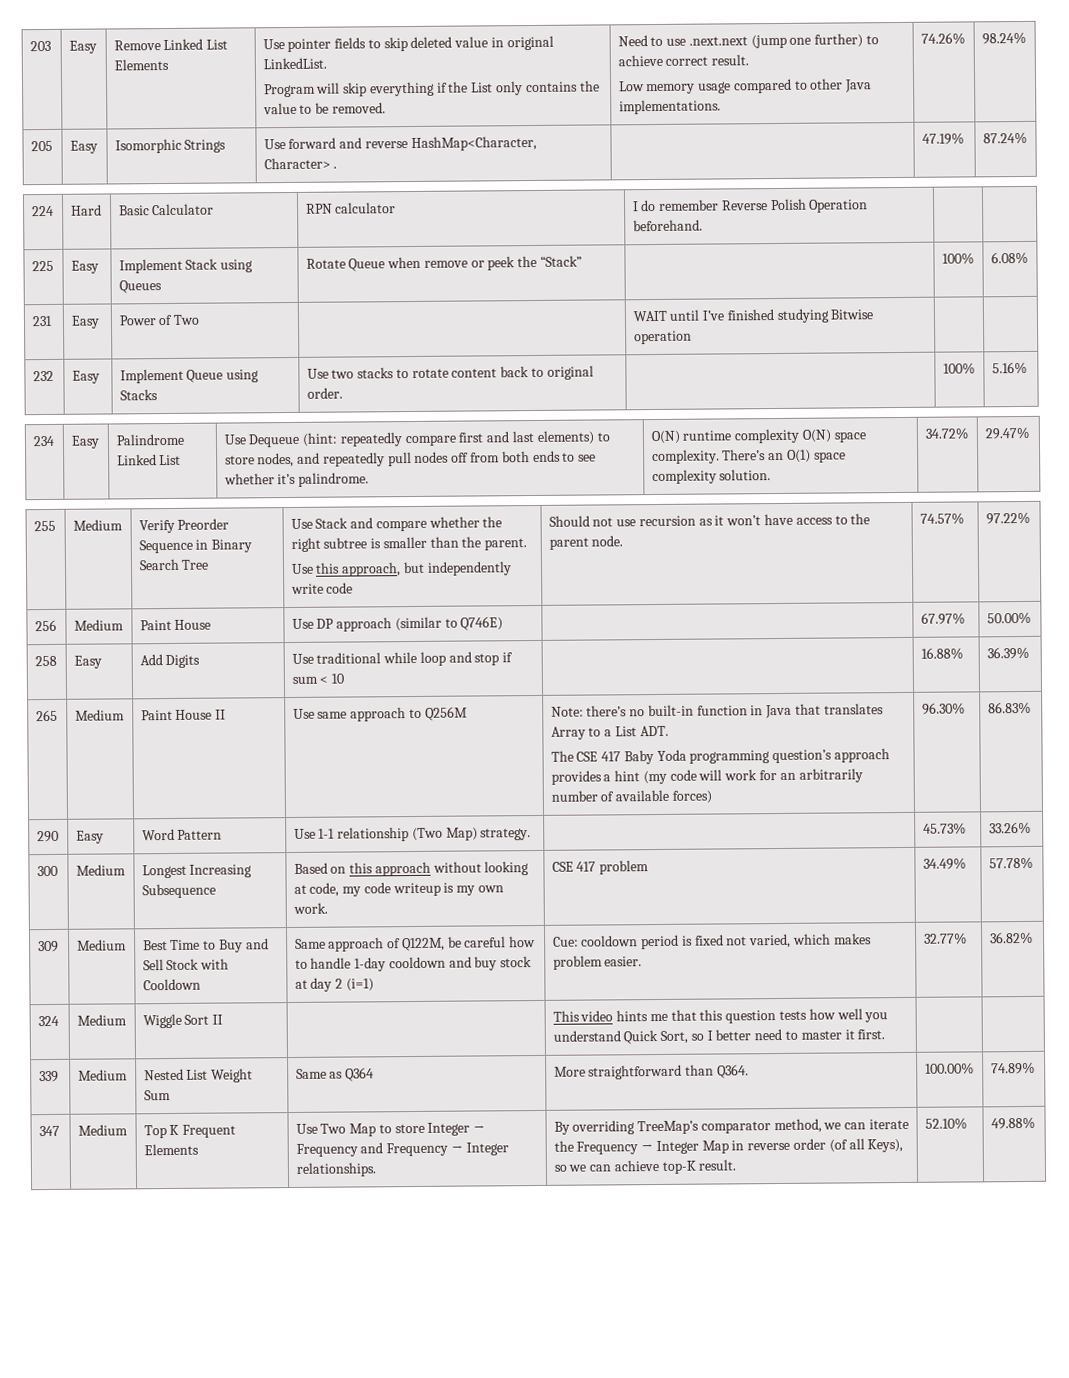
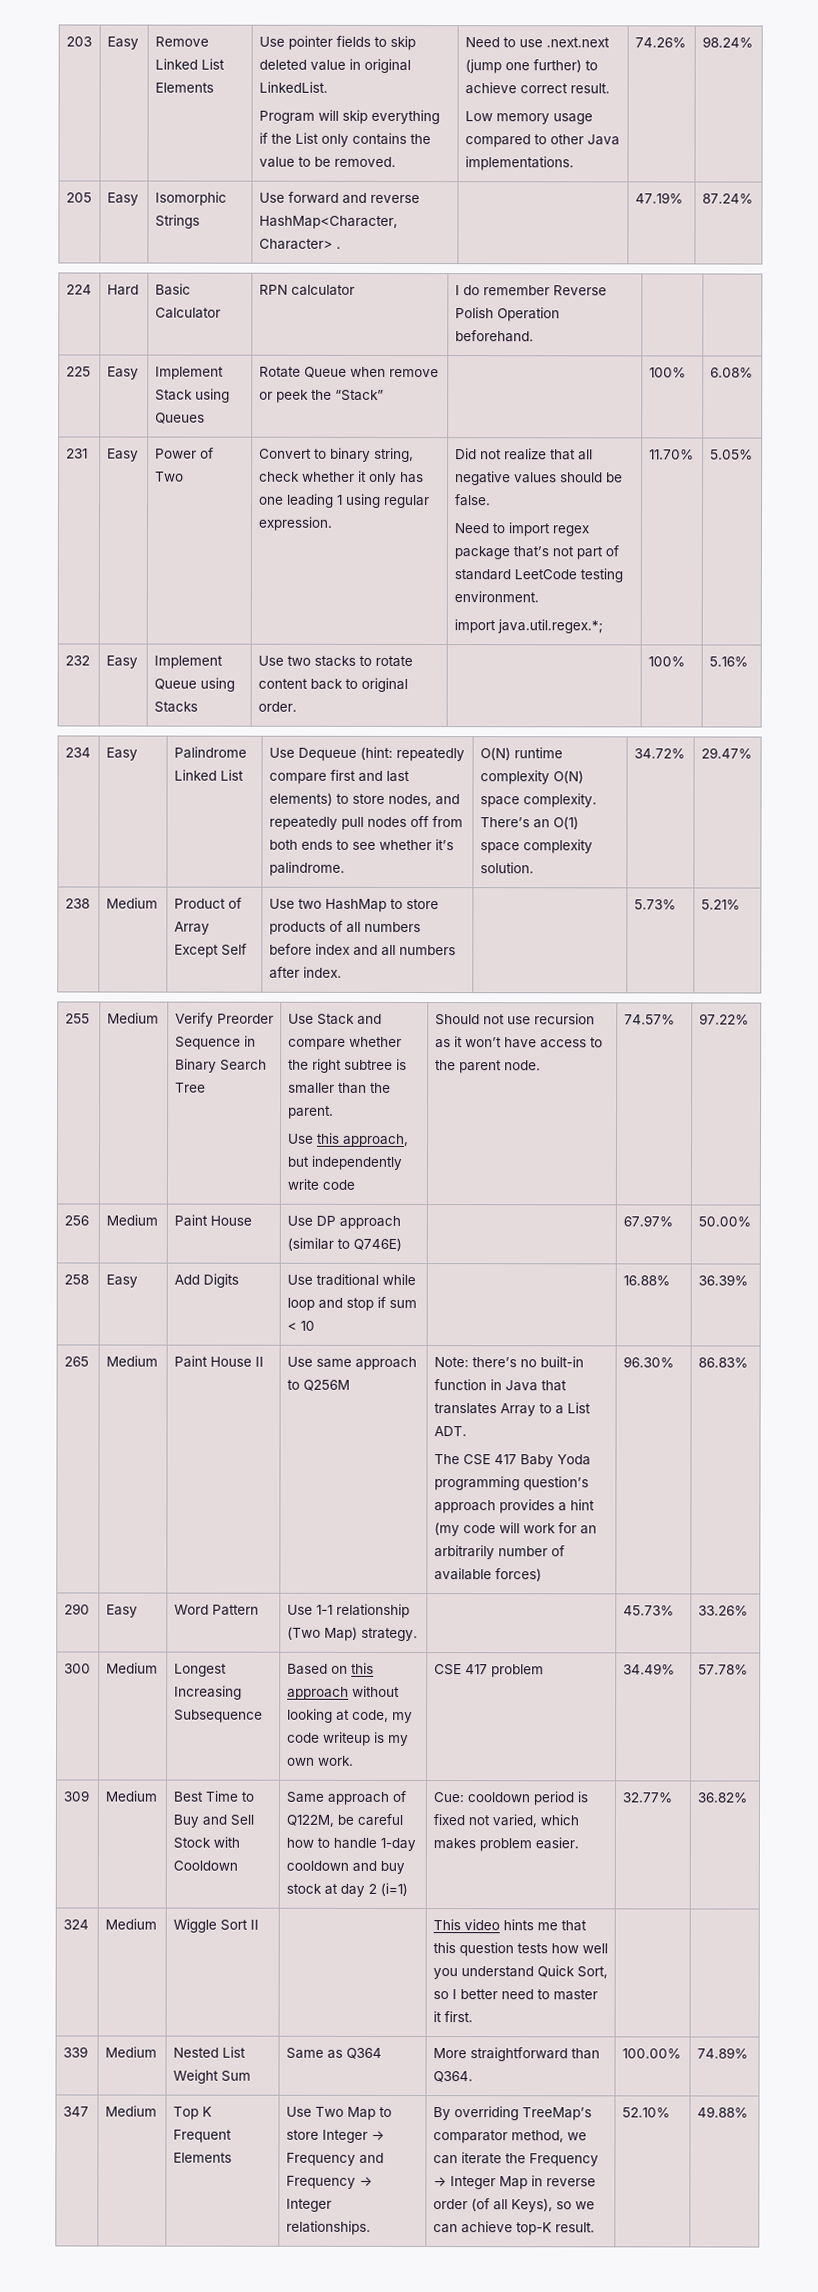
[632,308,874,323] [633,330,692,345] | WAIT until I’ve finished studying Bitwise operation | | -> [258,447,414,463] [258,470,424,485] [258,493,430,509] [257,516,332,531] [454,448,593,461] [454,471,623,486] [454,494,491,507] [453,522,589,537] [453,545,619,560] [453,568,623,583] [453,591,539,603] [453,619,603,634] [648,449,694,460] [709,449,753,460] Convert to binary string, check whether it only has one leading 1 using regular expression. | Did not realize that all negative values should be false. // Need to import regex package that’s not part of standard LeetCode testing environment. // import java.util.regex.*; | 11.70% | 5.05%
(1029, 433) none -> [64,898,90,909] [105,897,158,909] [173,897,242,909] [173,921,210,935] [173,943,247,958] [268,898,439,912] [268,920,421,935] [268,943,456,956] [268,966,342,979] [633,899,676,910] [700,899,740,910] // 238 | Medium | Product of Array Except Self | Use two HashMap to store products of all numbers before index and all numbers after index. | | 5.73% | 5.21%

